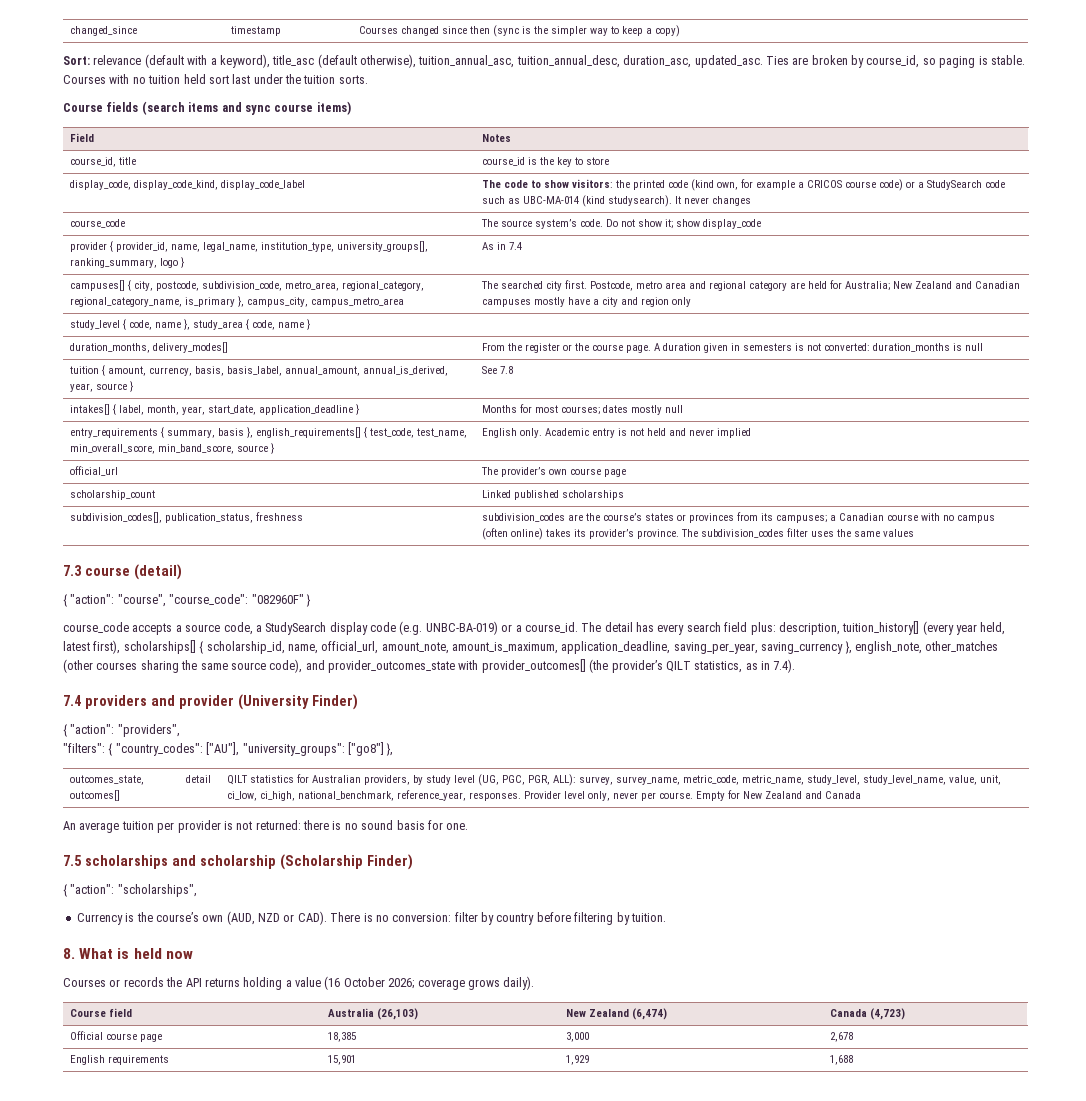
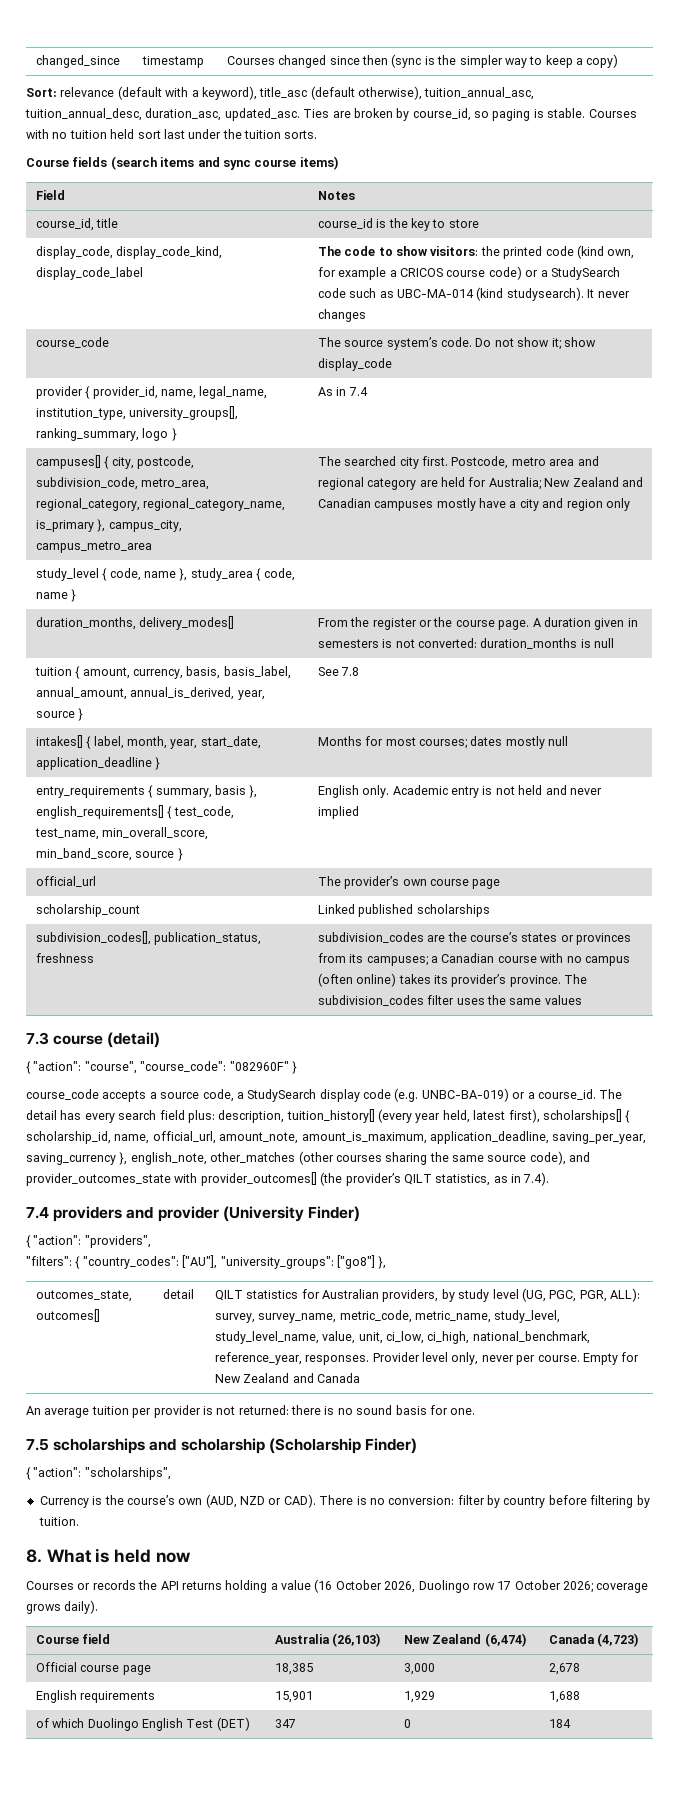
(385, 982) none -> [384,1580,561,1593] 2026, Duolingo row 17 October
(854, 1060) none -> [35,1717,250,1731] [274,1719,296,1728] [403,1719,411,1728] [548,1719,571,1728] // of which Duolingo English Test (DET) | 347 | 0 | 184

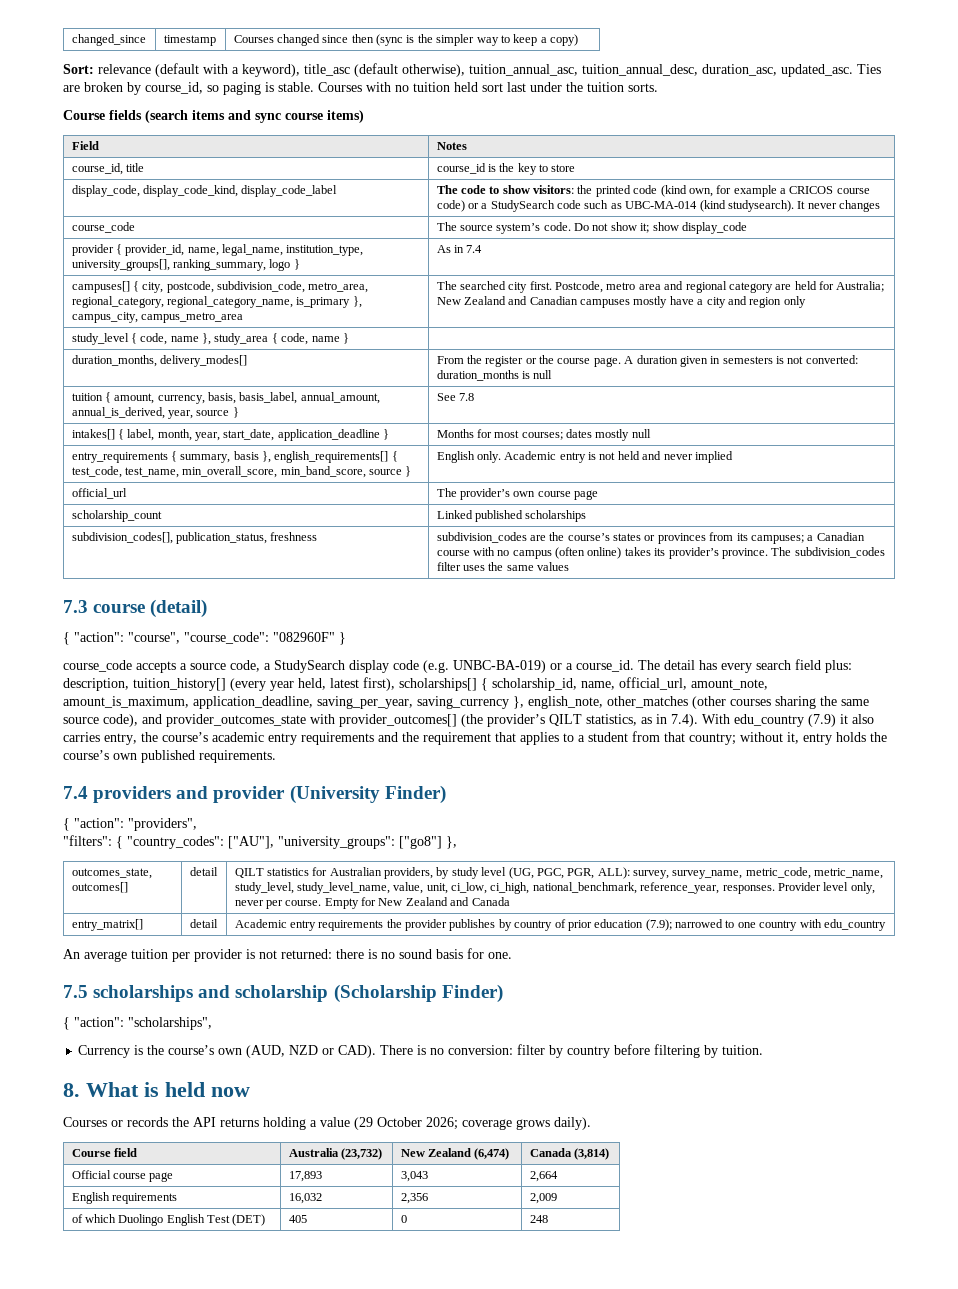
(550, 1179) none -> [702,714,874,727] [63,731,887,745] [63,750,276,763] With edu_country (7.9) it also carries entry, the course’s academic entry requirements and the requirement that applies to a student from that country; without it, entry holds the course’s own published requirements.
(361, 1378) none -> [71,919,143,931] [189,919,218,928] [234,919,886,931] // entry_matrix[] | detail | Academic entry requirements the provider publishes by country of prior education (7.9); narrowed to one country with edu_country
[314,1579,512,1593] (16 October 2026, Duolingo row 17 -> [354,1117,373,1130] (29
[332,1633,382,1647] (26,103) -> [340,1148,382,1160] (23,732)
[597,1633,640,1647] (4,723) -> [573,1148,609,1160] (3,814)
[274,1663,313,1675] [403,1663,435,1675] [548,1663,580,1675] 18,385 | 3,000 | 2,678 -> [288,1171,322,1182] [400,1171,428,1182] [529,1171,558,1182] 17,893 | 3,043 | 2,664
[274,1691,313,1703] [403,1691,435,1703] [548,1691,580,1703] 15,901 | 1,929 | 1,688 -> [288,1193,322,1204] [400,1193,428,1204] [529,1193,557,1204] 16,032 | 2,356 | 2,009
[274,1719,296,1728] 347 -> [288,1215,307,1223] 405
[548,1719,571,1728] 184 -> [529,1215,548,1223] 248

